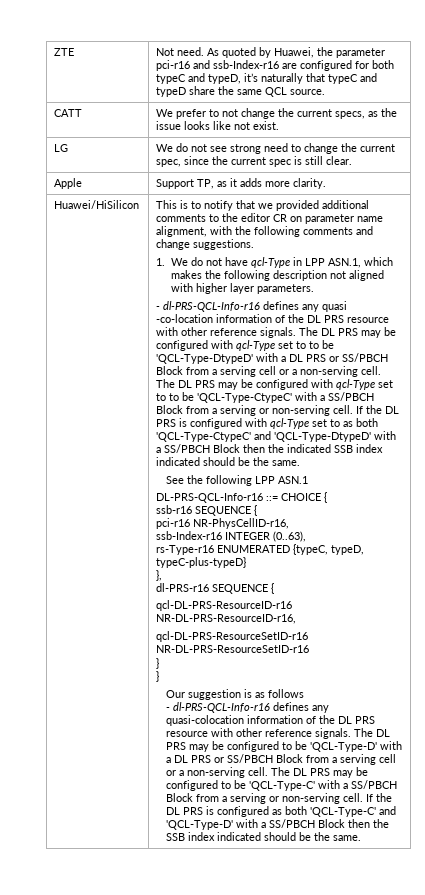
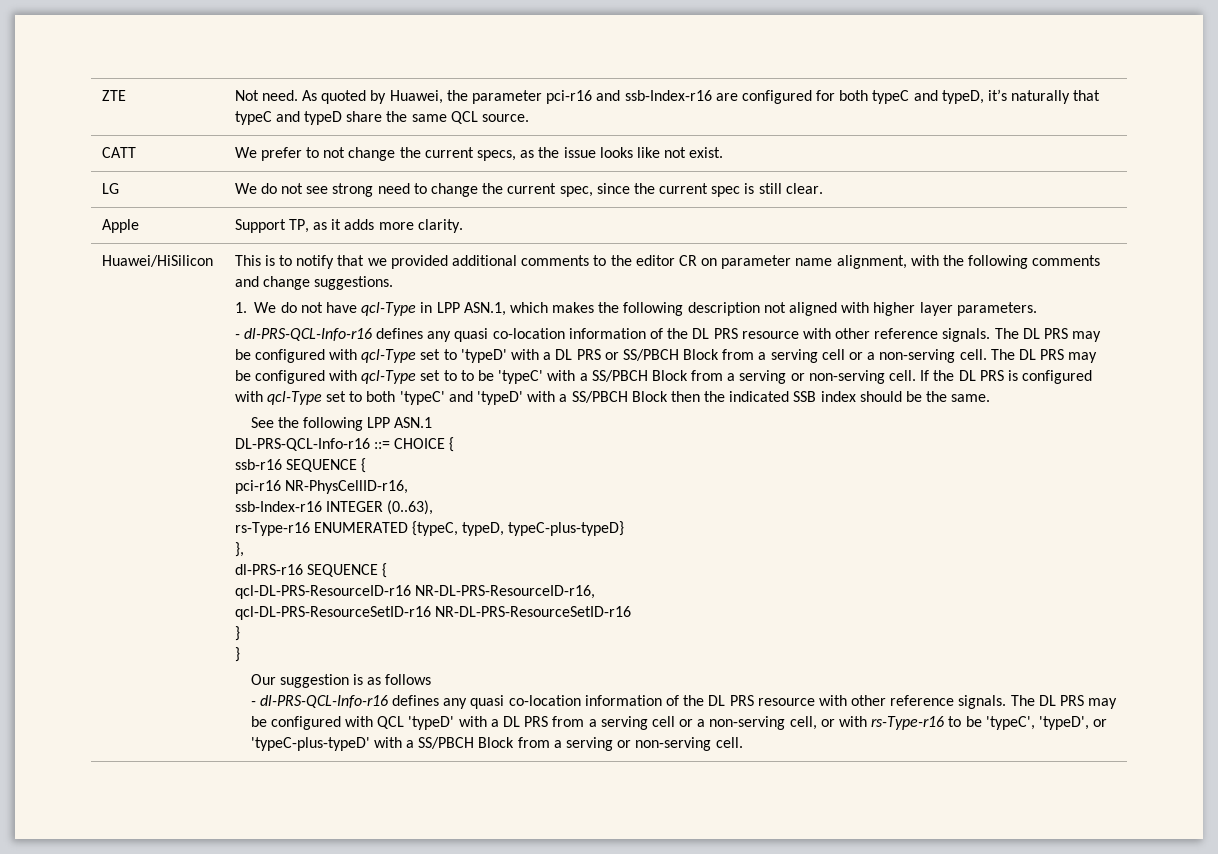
[156,314,214,323] -co-location -> [492,328,565,339] co-location
[309,340,335,349] [156,354,254,364] to be 'QCL-Type-DtypeD' -> [460,349,507,363] 'typeD'
[197,393,293,403] 'QCL-Type-CtypeC' -> [498,370,544,384] 'typeC'
[343,418,379,427] [156,431,372,442] as both 'QCL-Type-CtypeC' and 'QCL-Type-DtypeD' -> [366,391,523,405] both 'typeC' and 'typeD'
[156,457,201,466] indicated -> (856, 396) none
[166,715,245,726] quasi-colocation -> [470,695,581,709] quasi co-location
[282,741,403,752] [166,754,397,765] [166,767,369,778] [166,780,316,791] to be 'QCL-Type-D' with a DL PRS or SS/PBCH Block from a serving cell or a non-serving cell. The DL PRS may be configured to be 'QCL-Type-C' -> [345,716,1108,730] [250,737,370,751] with QCL 'typeD' with a DL PRS from a serving cell or a non-serving cell, or with rs-Type-r16 to be 'typeC', 'typeD', or 'typeC-plus-typeD'
[366,793,393,802] [166,806,397,817] [166,819,390,830] [166,832,362,841] If the DL PRS is configured as both 'QCL-Type-C' and 'QCL-Type-D' with a SS/PBCH Block then the SSB index indicated should be the same. -> (743, 742) none

